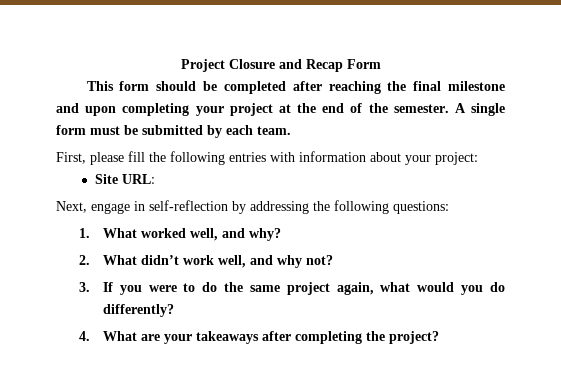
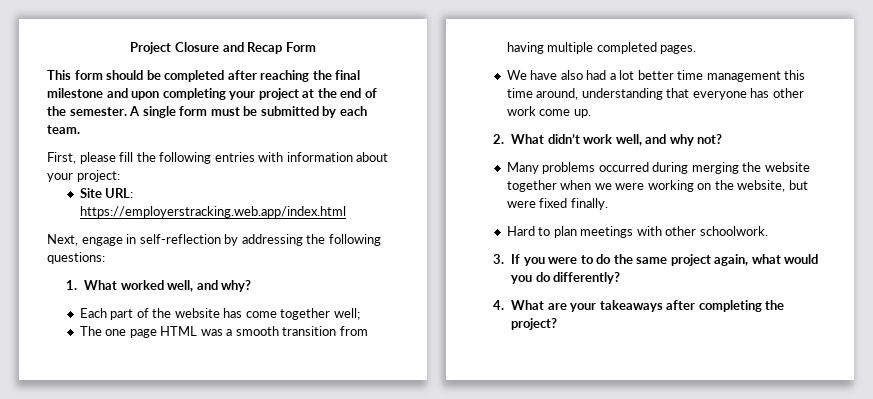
(155, 179) none -> [79,206,346,218] https://employerstracking.web.app/index.html
(281, 234) none -> [79,308,360,320] [79,326,368,338] [506,42,697,54] [506,70,806,82] [506,88,804,100] [506,106,591,118] // Each part of the website has come together well; // The one page HTML was a smooth transition from having multiple completed pages. // We have also had a lot better time management this time around, understanding that everyone has other work come up.
(333, 260) none -> [506,162,810,174] [506,180,808,192] [506,198,608,210] [506,226,768,238] // Many problems occurred during merging the website together when we were working on the website, but were fixed finally. // Hard to plan meetings with other schoolwork.

